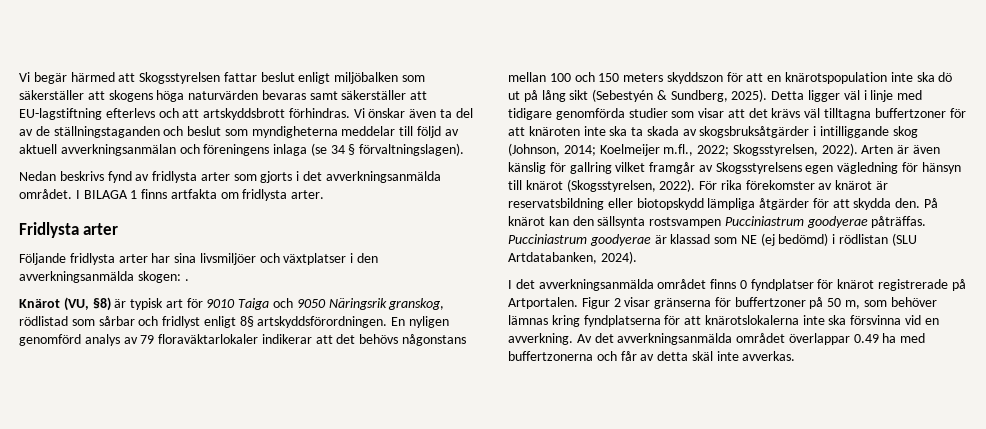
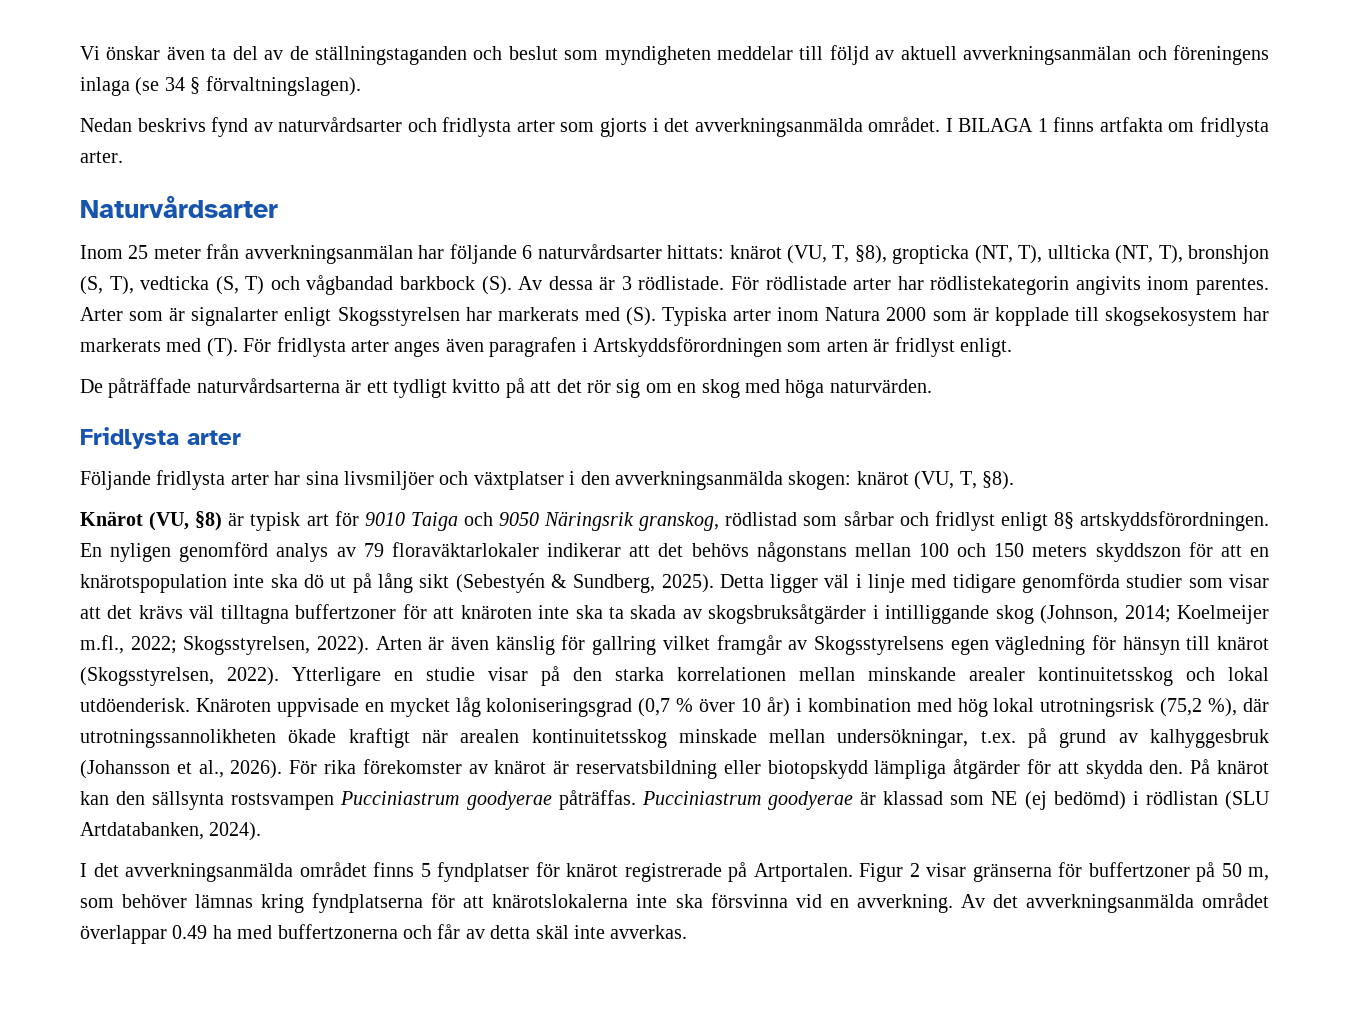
[19,72,426,84] [19,90,428,102] [19,108,365,120] Vi begär härmed att Skogsstyrelsen fattar beslut enligt miljöbalken som säkerställer att skogens höga naturvärden bevaras samt säkerställer att EU-lagstiftning efterlevs och att artskyddsbrott förhindras. Vi -> [80,46,100,60] Vi
[251,126,338,138] myndigheterna -> [604,46,711,65] myndigheten
(150, 177) none -> [278,117,437,132] naturvårdsarter och
(325, 194) none -> [80,195,278,218] [80,244,1270,264] [80,275,1269,295] [80,307,1270,326] [80,337,1012,357] [80,378,932,398] // Naturvårdsarter // Inom 25 meter från avverkningsanmälan har följande 6 naturvårdsarter hittats: knärot (VU, T, §8), gropticka (NT, T), ullticka (NT, T), bronshjon (S, T), vedticka (S, T) och vågbandad barkbock (S). Av dessa är 3 rödlistade. För rödlistade arter har rödlistekategorin angivits inom parentes. Arter som är signalarter enligt Skogsstyrelsen har markerats med (S). Typiska arter inom Natura 2000 som är kopplade till skogsekosystem har markerats med (T). För fridlysta arter anges även paragrafen i Artskyddsförordningen som arten är fridlyst enligt. // De påträffade naturvårdsarterna är ett tydligt kvitto på att det rör sig om en skog med höga naturvärden.
[184,279,189,281] . -> [856,471,1014,490] knärot (VU, T, §8).
(696, 185) none -> [292,666,1269,686] [80,697,1269,717] [80,728,1269,748] [80,760,283,779] Ytterligare en studie visar på den starka korrelationen mellan minskande arealer kontinuitetsskog och lokal utdöenderisk. Knäroten uppvisade en mycket låg koloniseringsgrad (0,7 % över 10 år) i kombination med hög lokal utrotningsrisk (75,2 %), där utrotningssannolikheten ökade kraftigt när arealen kontinuitetsskog minskade mellan undersökningar, t.ex. på grund av kalhyggesbruk (Johansson et al., 2026).
[739,280,747,289] 0 -> [420,863,431,877] 5

